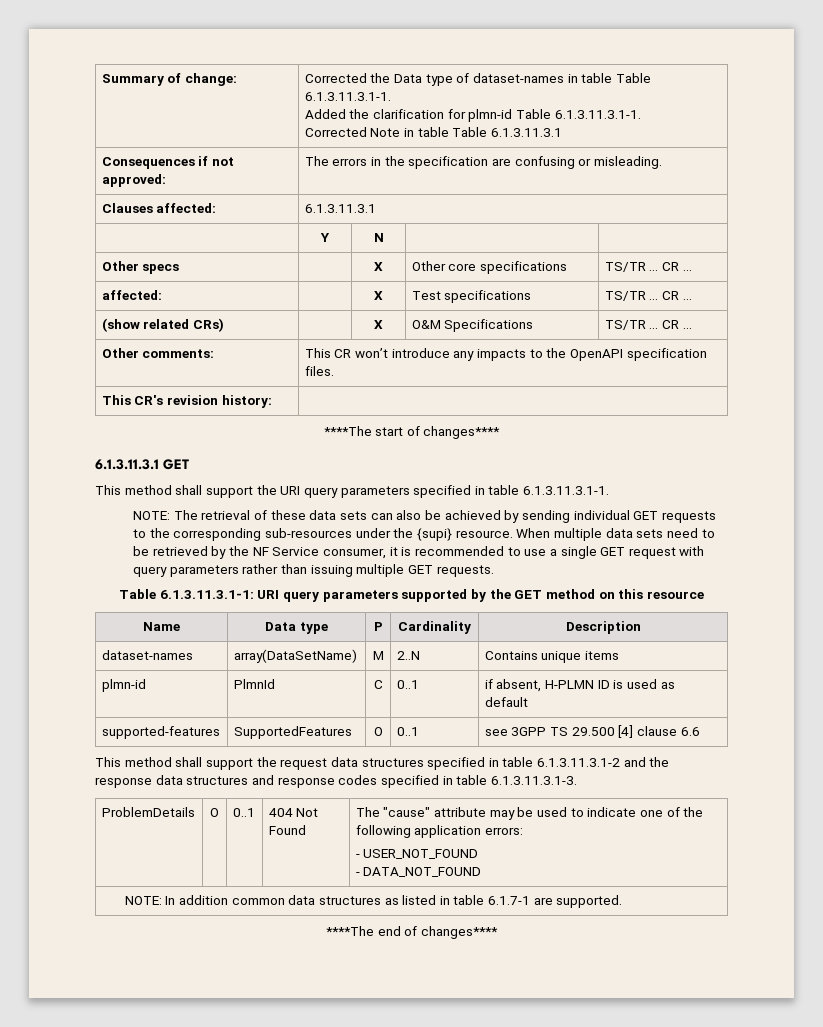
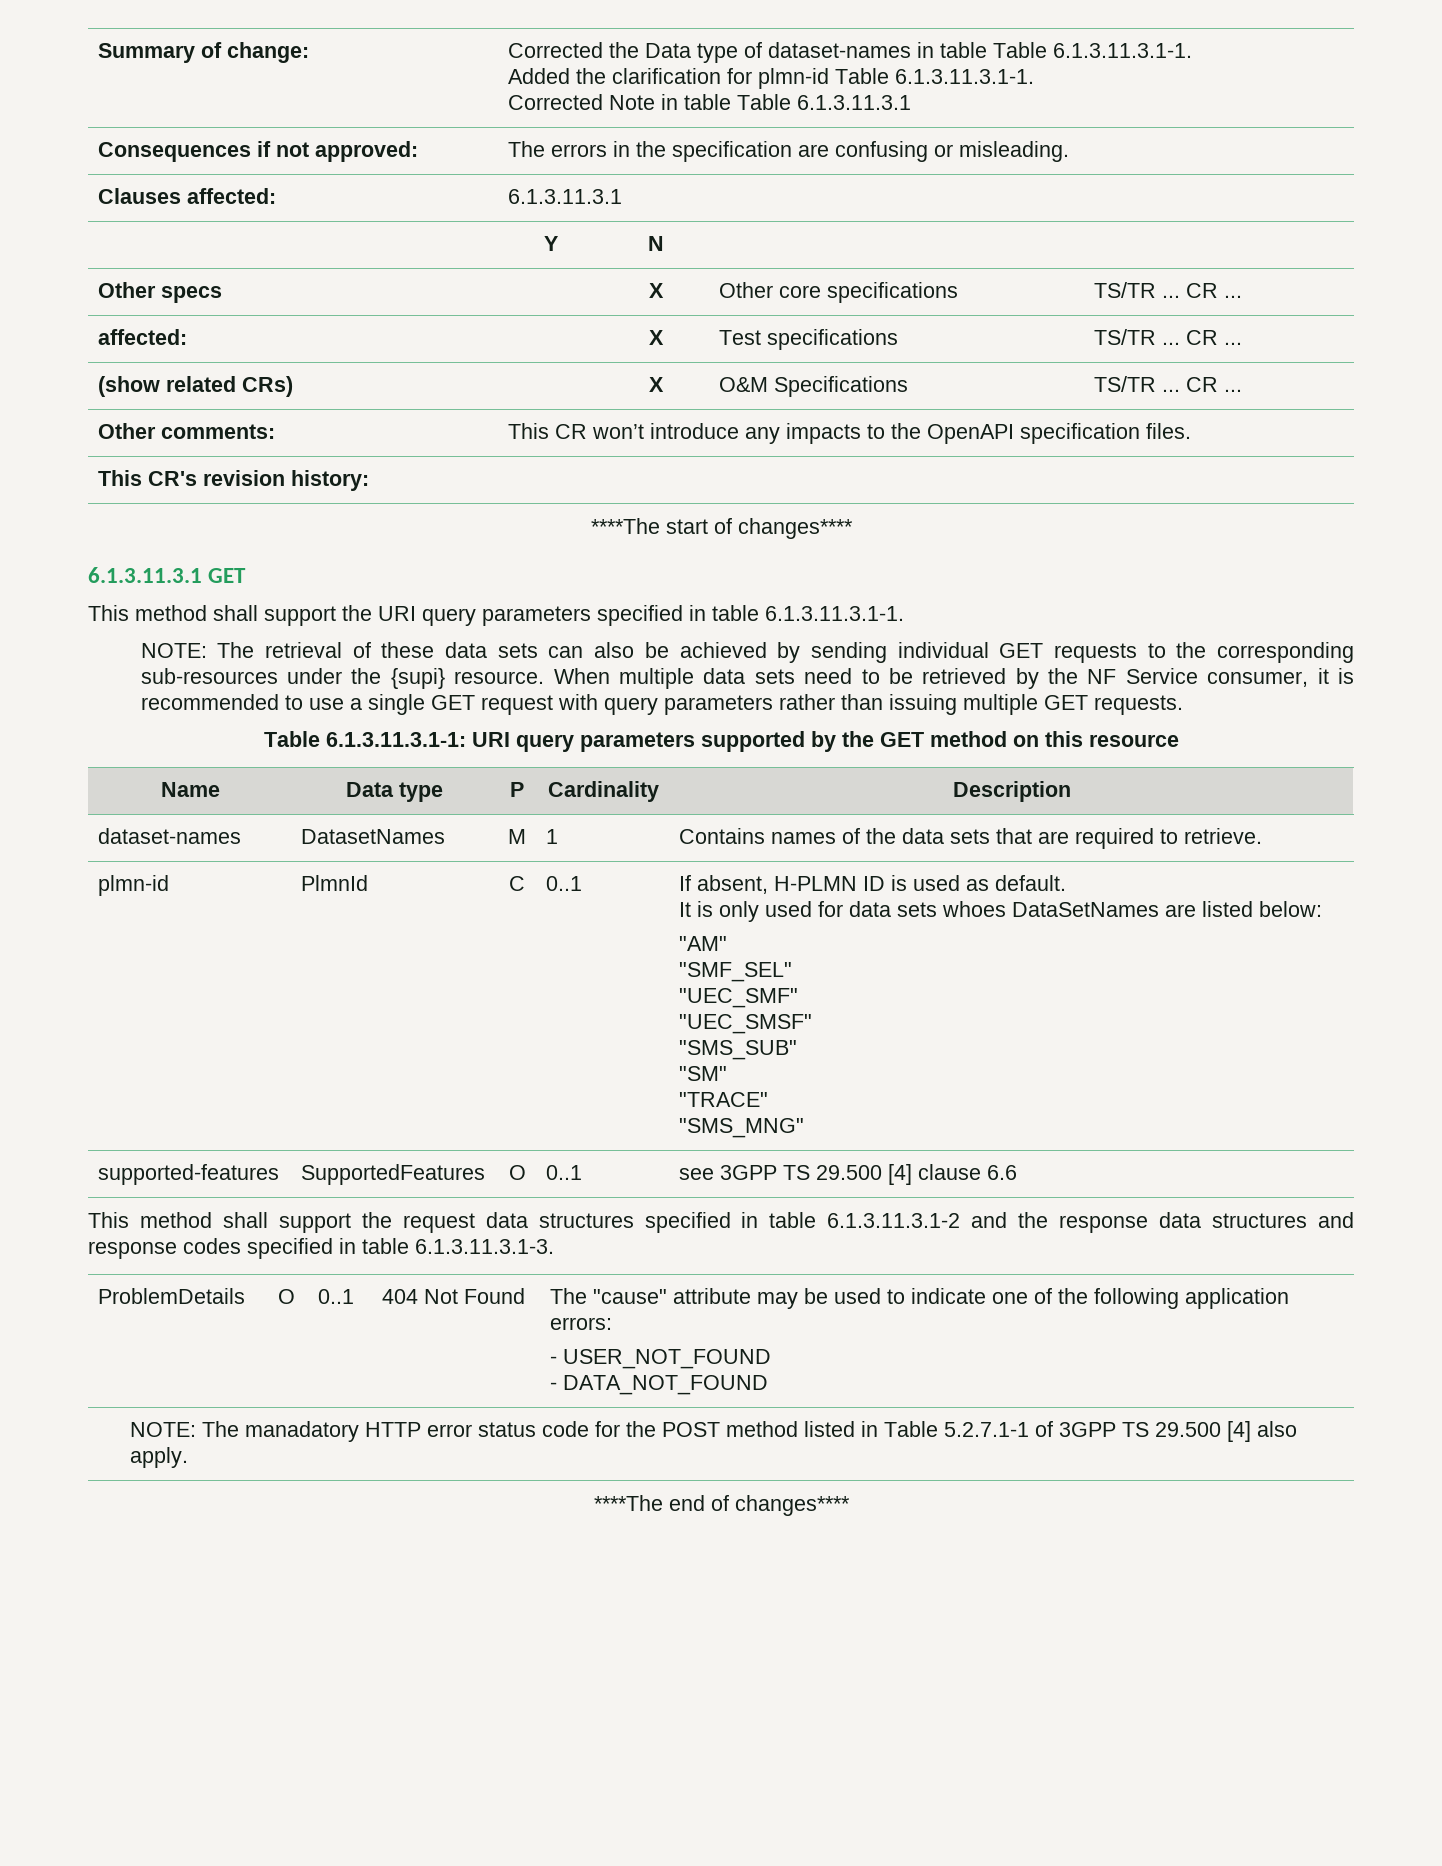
[233,649,357,663] array(DataSetName) -> [301,829,446,844] DatasetNames
[396,651,420,660] 2..N -> [546,829,559,844] 1
[541,651,620,663] unique items -> [771,828,1263,849] names of the data sets that are required to retrieve.
[484,679,493,689] if -> [679,875,692,891] If
[484,697,528,707] default -> [995,875,1067,891] [679,901,1323,922] [679,936,728,951] [679,962,793,982] [679,988,799,1008] [679,1014,813,1034] [679,1040,798,1060] [679,1066,728,1081] [679,1092,769,1107] [679,1118,805,1138] default. // It is only used for data sets whoes DataSetNames are listed below: // "AM" // "SMF_SEL" // "UEC_SMF" // "UEC_SMSF" // "SMS_SUB" // "SM" // "TRACE" // "SMS_MNG"
[165,895,623,908] In addition common data structures as listed in table 6.1.7-1 are supported. -> [201,1421,1297,1442] [129,1447,188,1468] The manadatory HTTP error status code for the POST method listed in Table 5.2.7.1-1 of 3GPP TS 29.500 [4] also apply.

